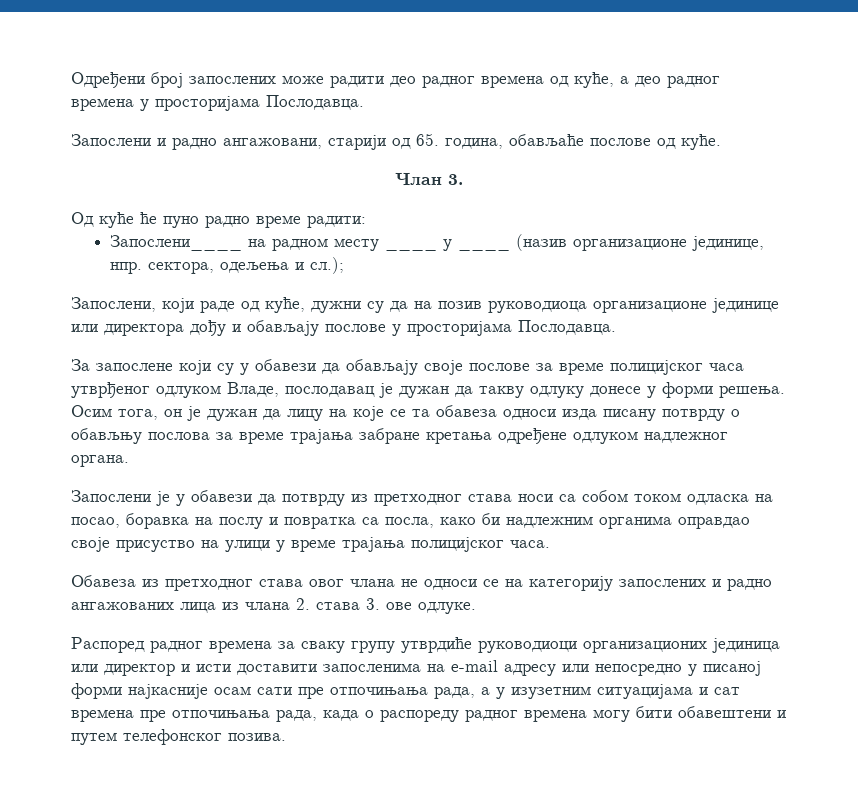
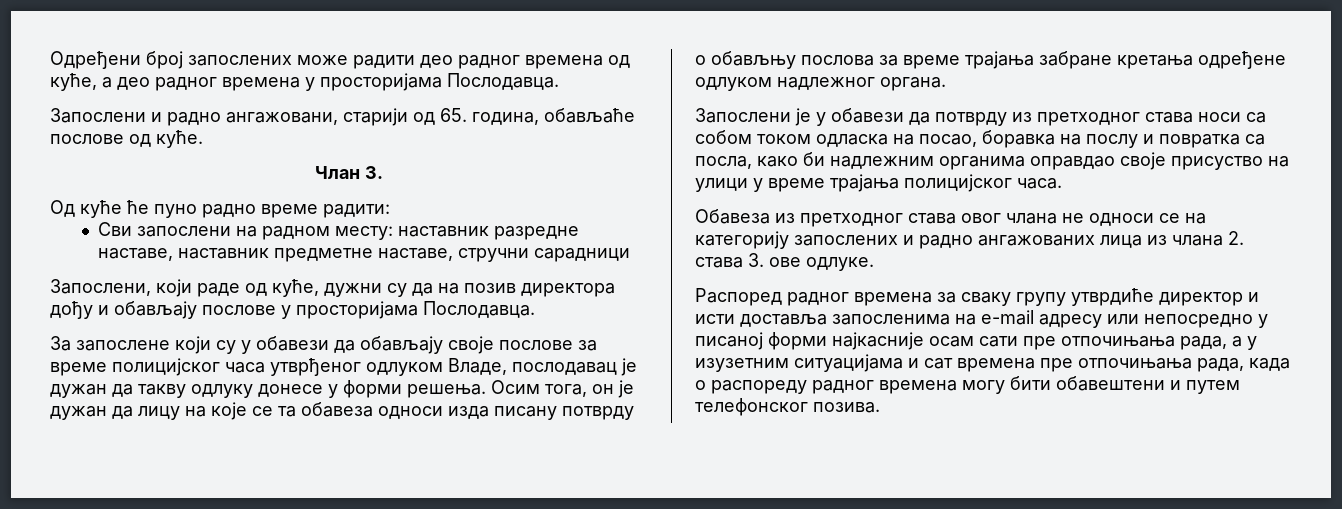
[109,234,764,251] [109,257,344,274] Запослени____ на радном месту ____ у ____ (назив организационе јединице, нпр. сектора, одељења и сл.); -> [98,222,580,240] [98,248,631,262] Сви запослени на радном месту: наставник разредне наставе, наставник предметне наставе, стручни сарадници
[488,298,779,313] [71,324,98,332] руководиоца организационе јединице или -> (516, 288) none
[478,638,780,653] [71,664,98,672] руководиоци организационих јединица или -> (1154, 297) none
[237,664,317,675] доставити -> [740,314,827,327] доставља

